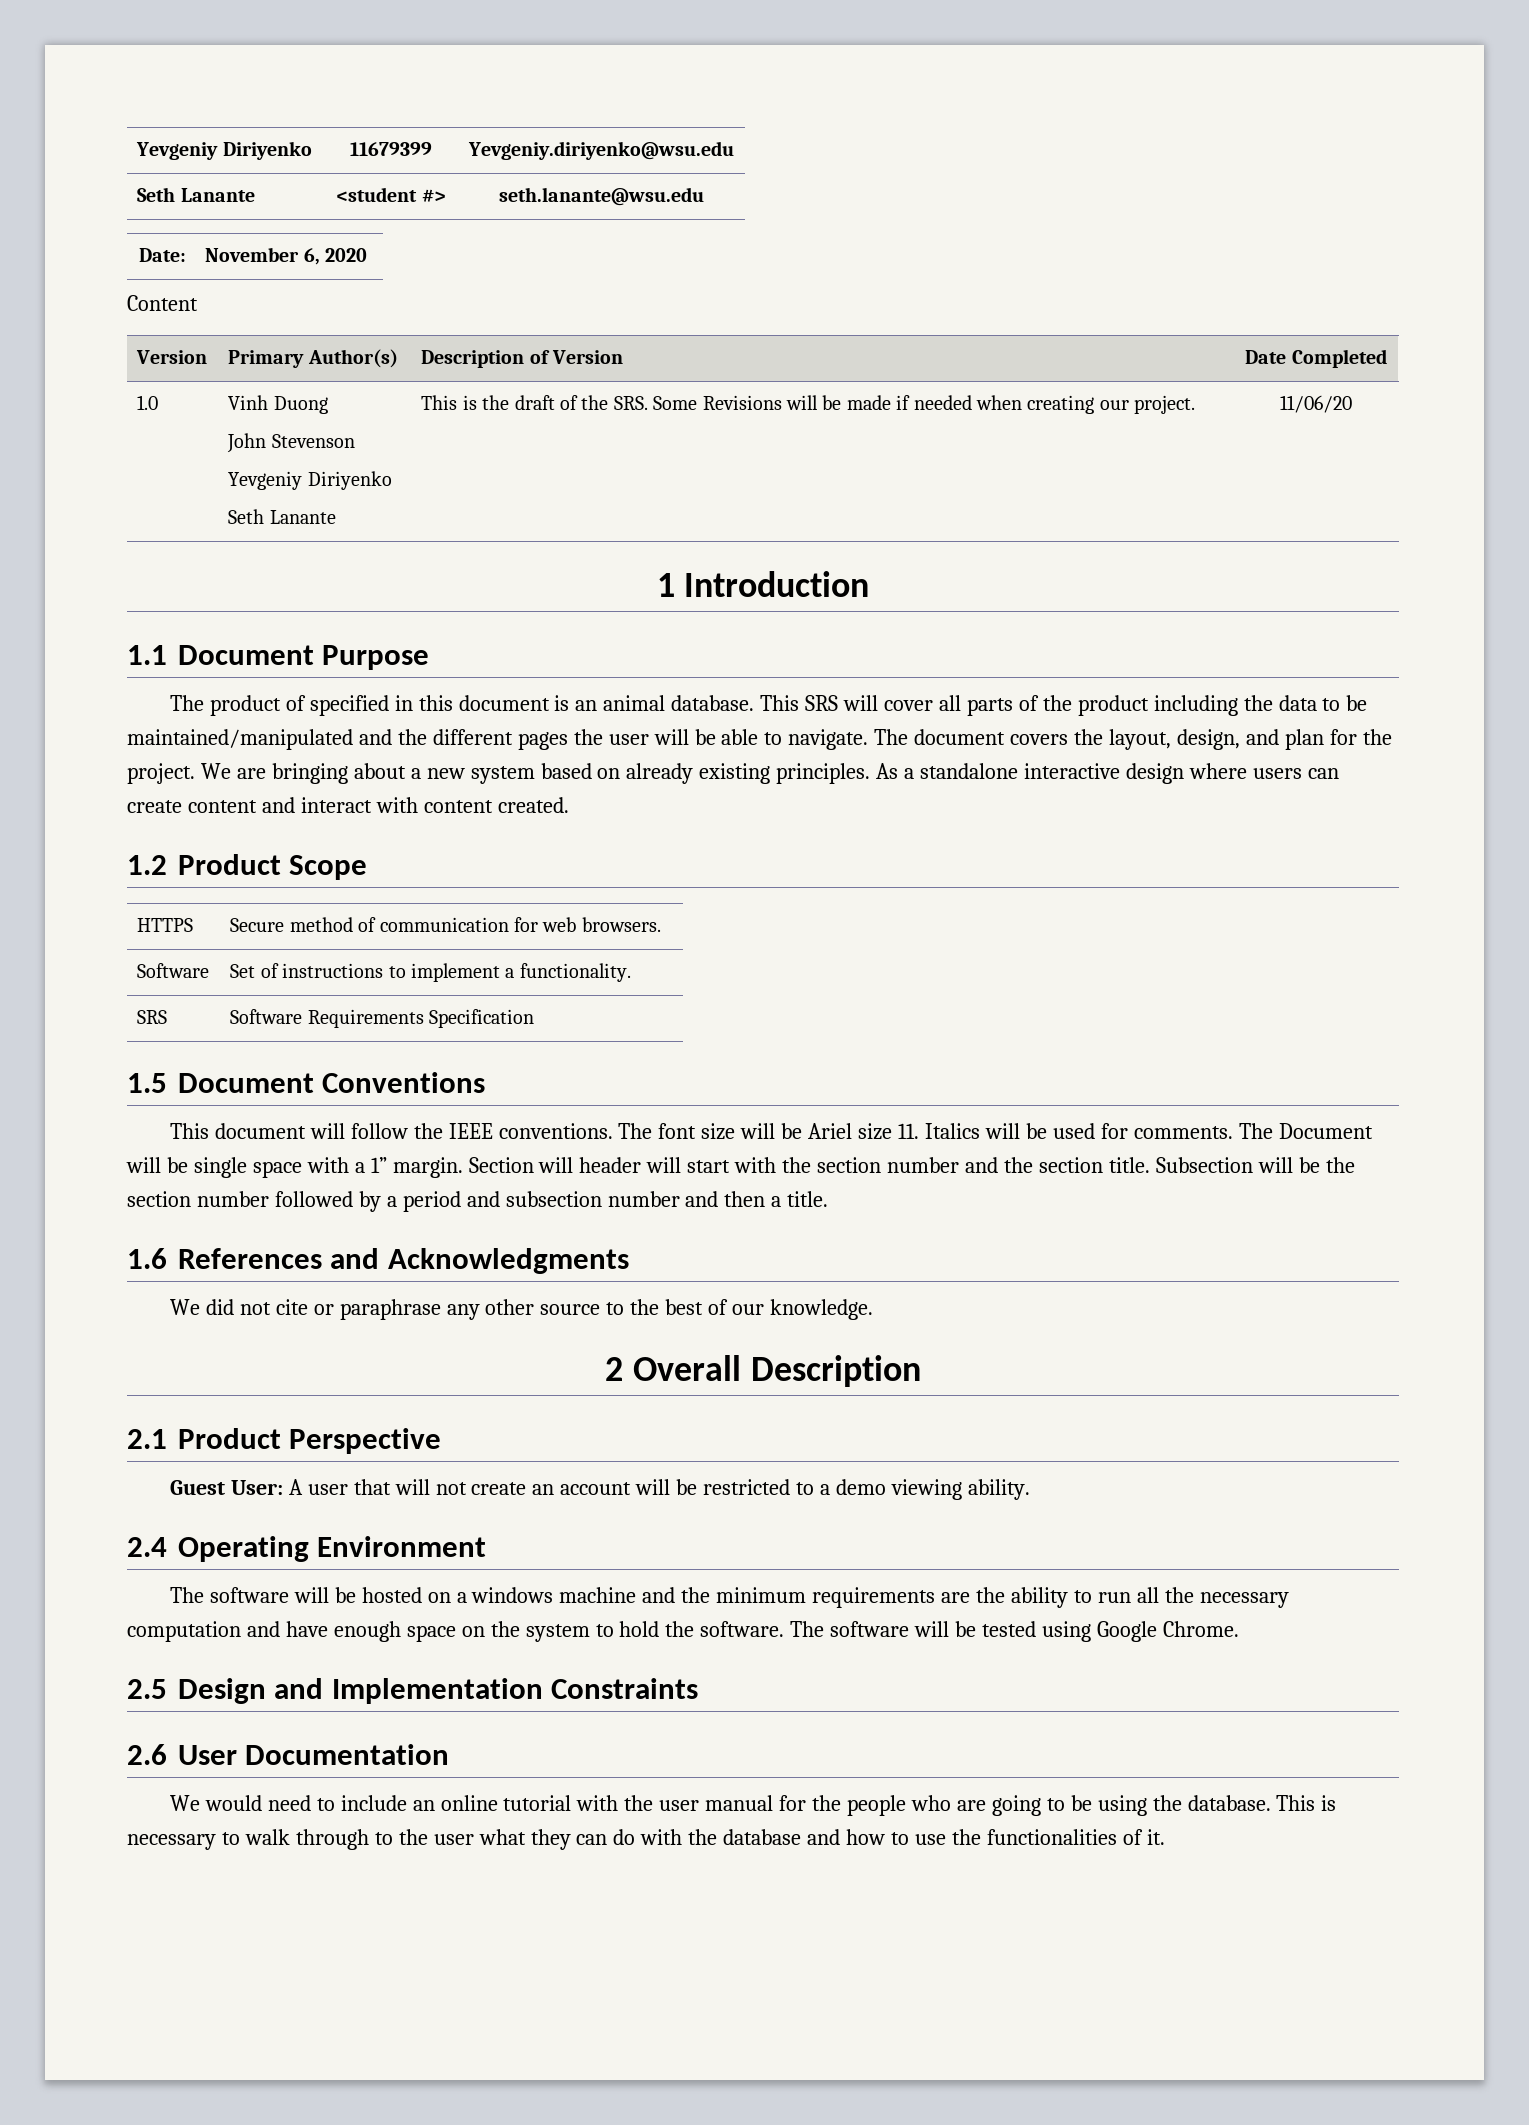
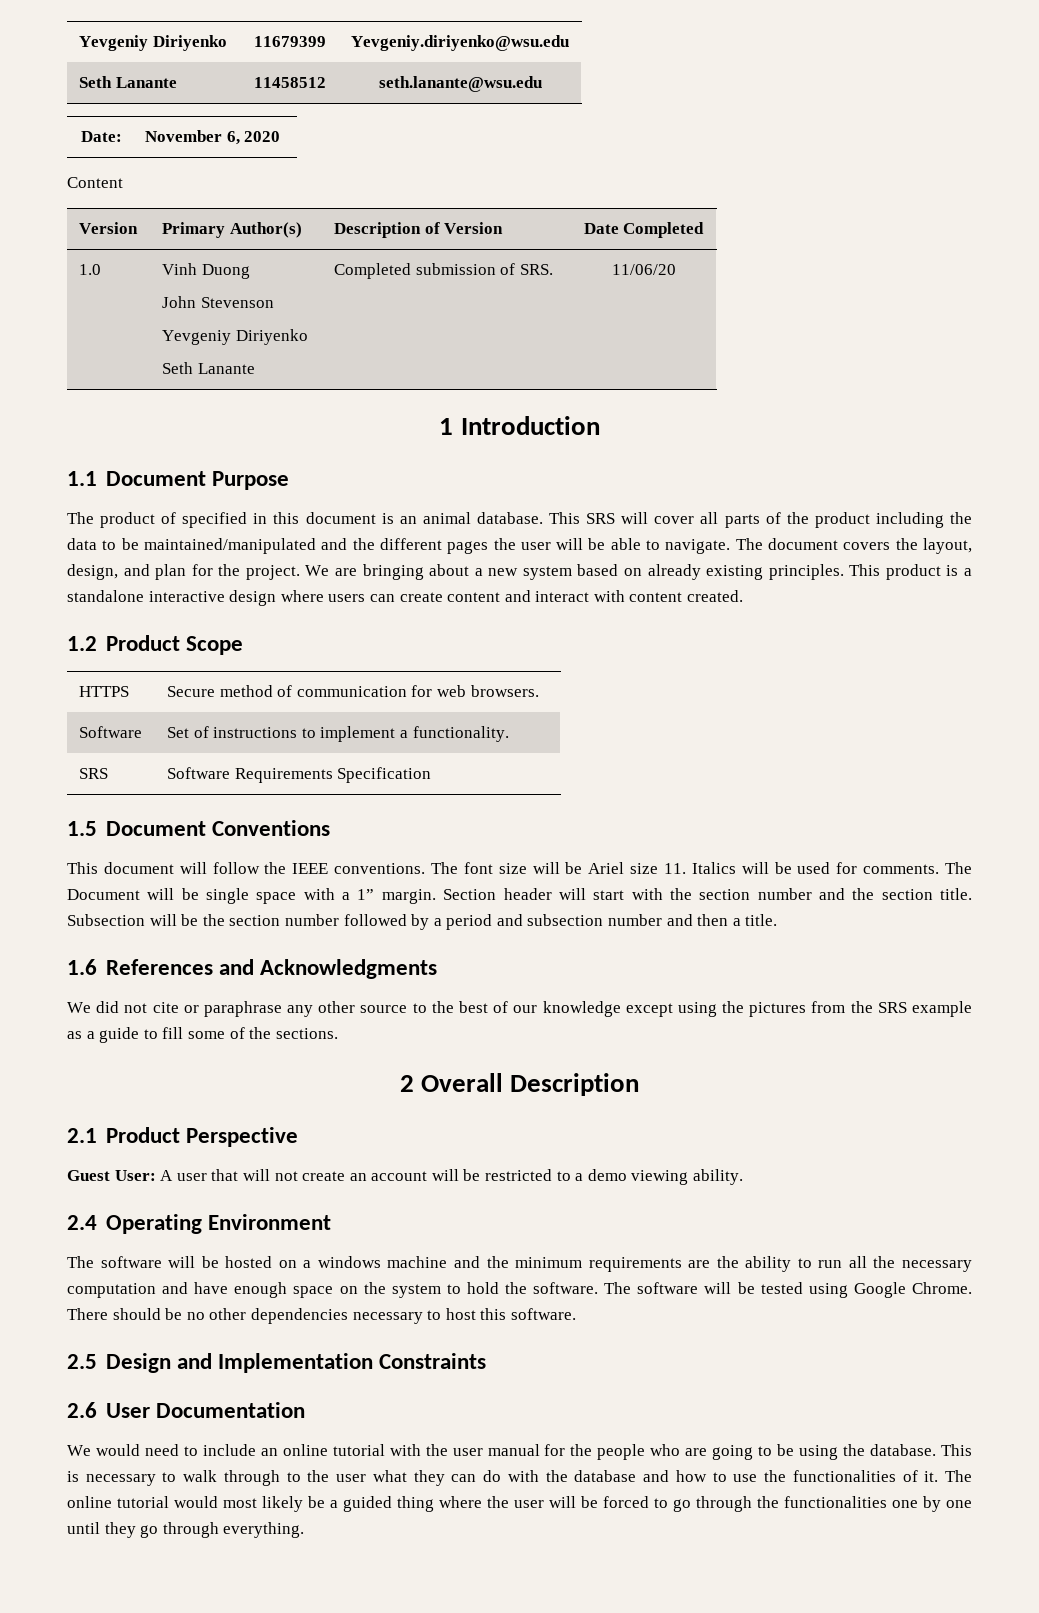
[336,187,446,202] <student #> -> [254,77,326,88] 11458512
[421,395,1196,414] This is the draft of the SRS. Some Revisions will be made if needed when creating our project. -> [334,263,553,279] Completed submission of SRS.
[876,763,899,779] As -> [849,564,959,580] This product is
[538,1157,574,1173] will -> (497, 894) none
[770,1299,874,1320] knowledge. -> [542,1001,972,1017] [67,1027,338,1043] knowledge except using the pictures from the SRS example as a guide to fill some of the sections.
(1239, 1629) none -> [67,1308,576,1324] There should be no other dependencies necessary to host this software.
(1165, 1837) none -> [945,1470,973,1482] [67,1496,972,1512] [67,1522,305,1538] The online tutorial would most likely be a guided thing where the user will be forced to go through the functionalities one by one until they go through everything.

